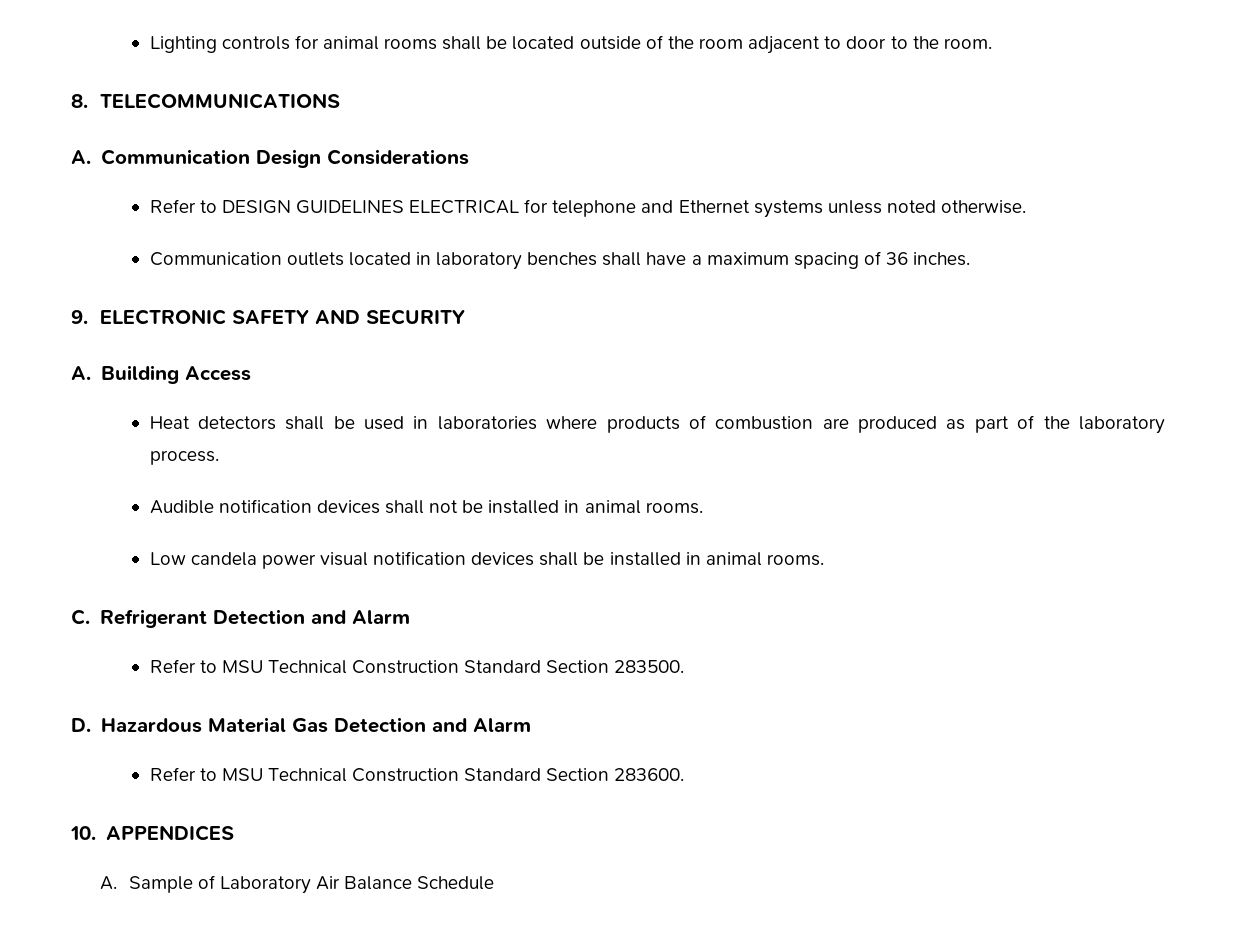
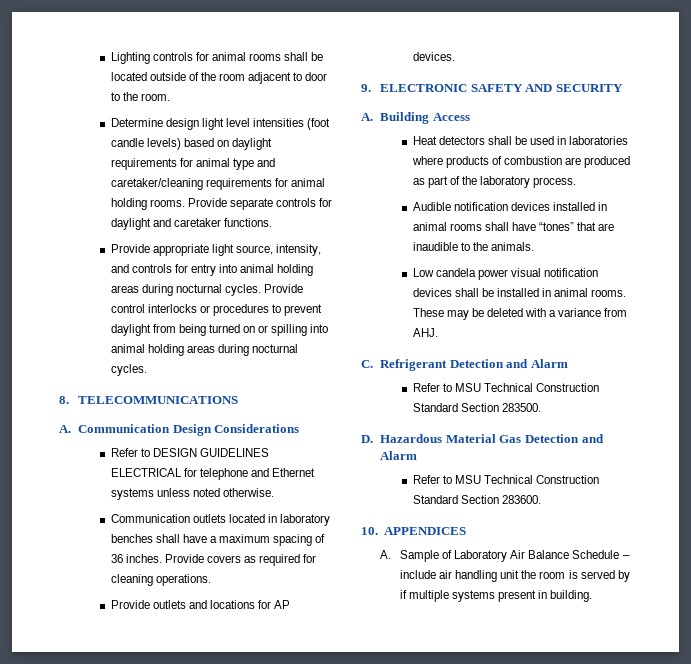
(992, 43) none -> [110,118,331,130] [110,138,272,150] [110,158,275,170] [110,178,325,190] [110,198,333,210] [110,218,272,230] [110,244,321,256] [110,264,314,276] [110,284,303,296] [110,304,323,316] [110,324,329,336] [110,344,298,356] [110,364,147,376] // Determine design light level intensities (foot candle levels) based on daylight requirements for animal type and caretaker/cleaning requirements for animal holding rooms. Provide separate controls for daylight and caretaker functions. // Provide appropriate light source, intensity, and controls for entry into animal holding areas during nocturnal cycles. Provide control interlocks or procedures to prevent daylight from being turned on or spilling into animal holding areas during nocturnal cycles.
(971, 259) none -> [164,554,317,566] [110,574,211,586] [110,600,291,609] [412,52,455,61] Provide covers as required for cleaning operations. // Provide outlets and locations for AP devices.
[384,500,703,514] shall not be installed in animal rooms. -> [552,202,607,211] [412,222,615,231] [412,242,534,251] installed in animal rooms shall have “tones” that are inaudible to the animals.
(824, 560) none -> [412,308,628,320] [412,328,438,337] These may be deleted with a variance from AHJ.
(495, 883) none -> [622,555,630,559] [399,570,630,582] [399,590,593,602] – include air handling unit the room is served by if multiple systems present in building.

